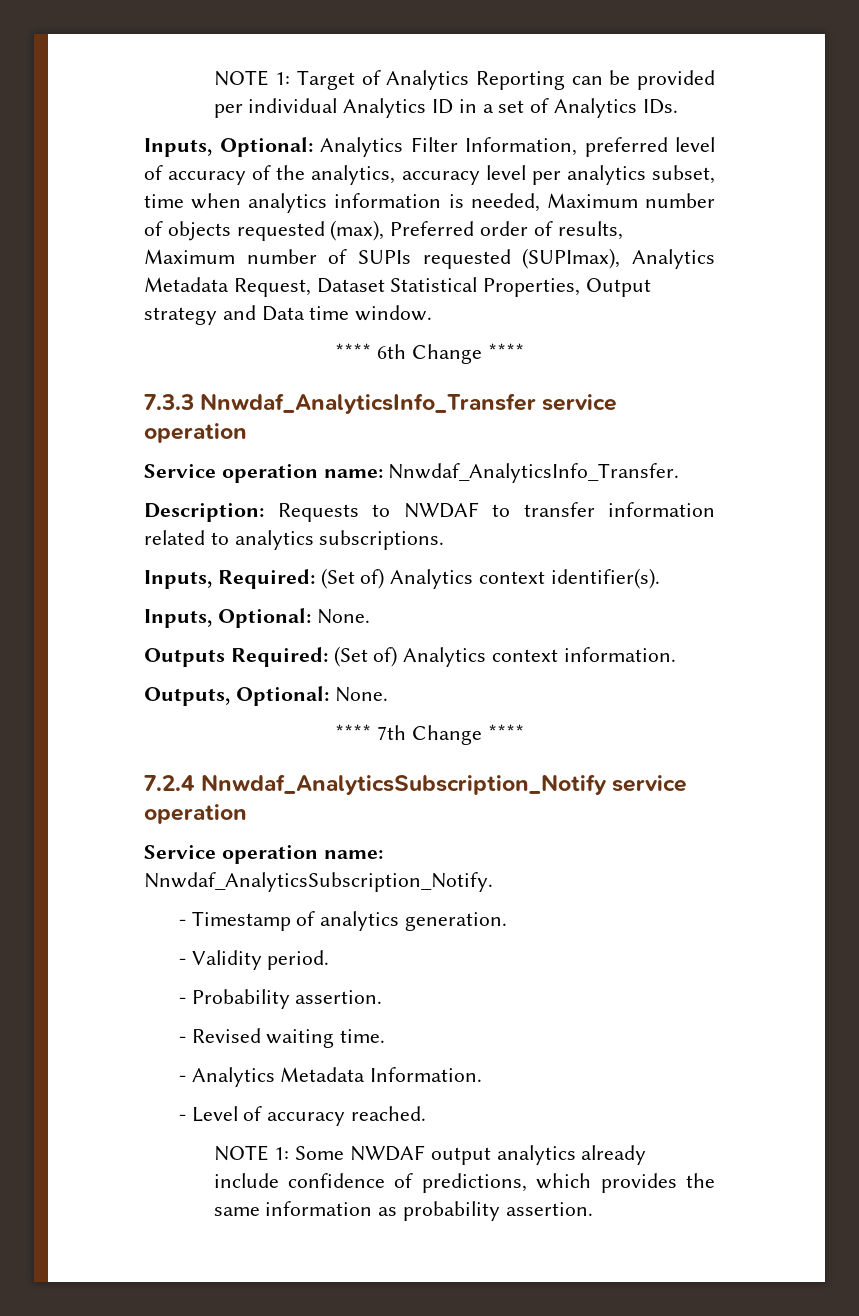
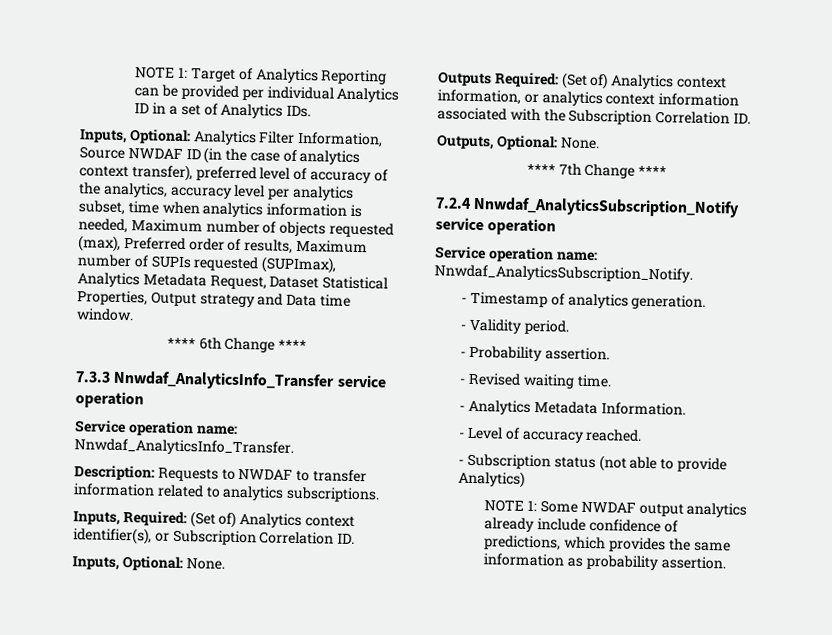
(577, 146) none -> [79,146,361,166] [79,164,193,182] Source NWDAF ID (in the case of analytics context transfer),
[550,568,660,589] identifier(s). -> [73,527,356,546] identifier(s), or Subscription Correlation ID.
[563,647,676,662] information. -> [437,89,740,107] [437,107,751,126] information, or analytics context information associated with the Subscription Correlation ID.
(426, 1113) none -> [458,453,727,473] [458,470,526,488] // - Subscription status (not able to provide Analytics)

